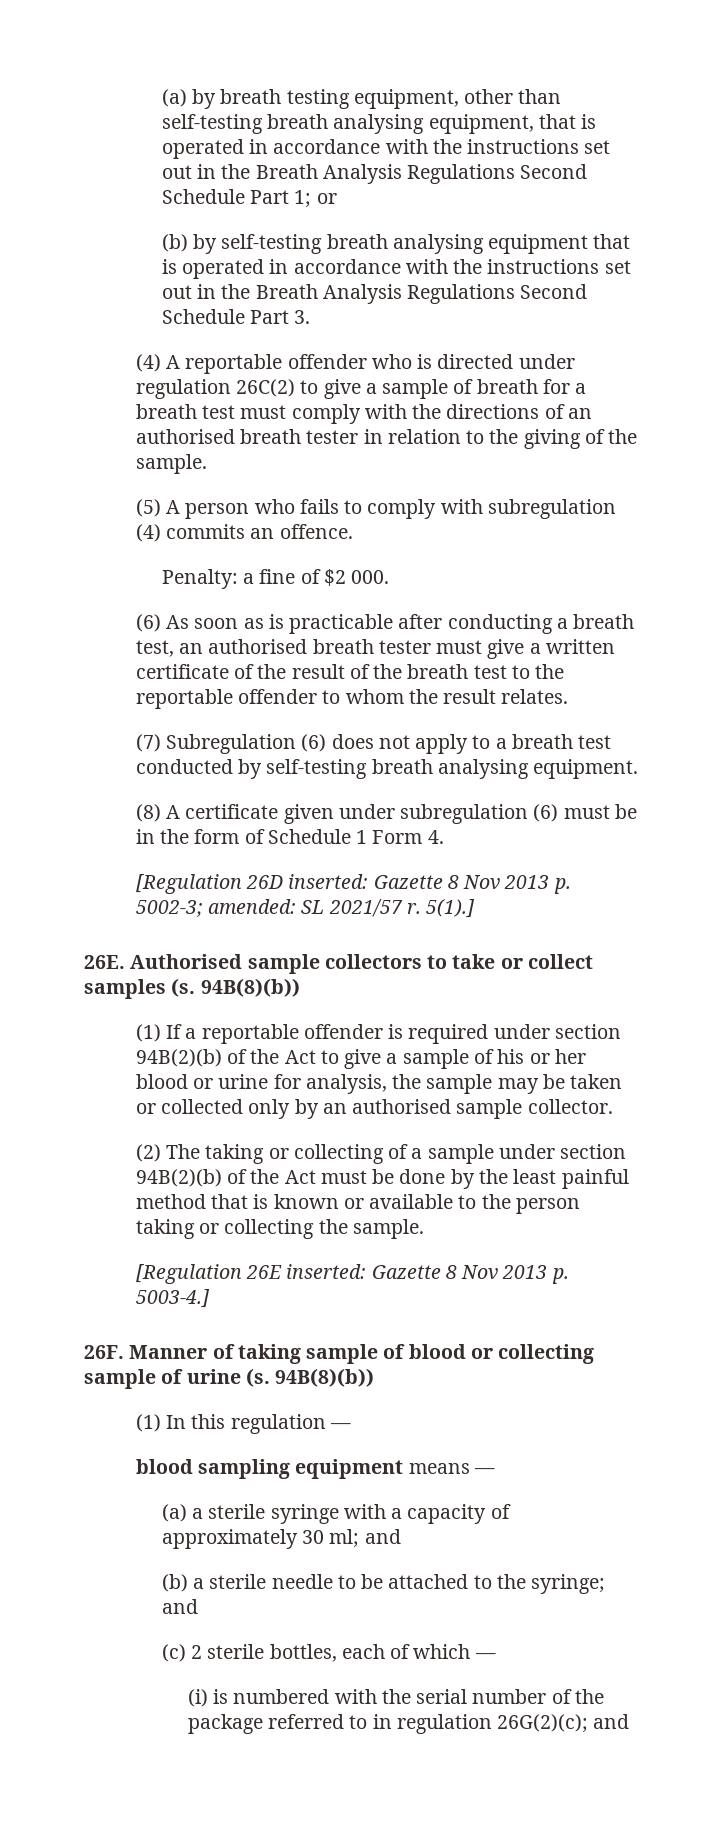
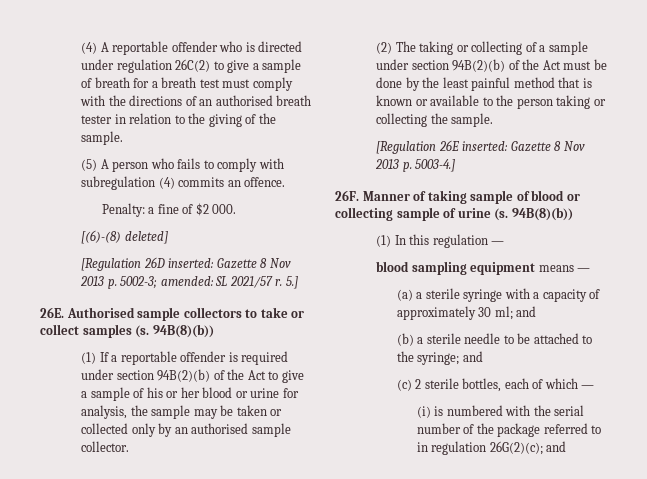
[161,89,562,109] [161,114,597,134] [161,139,611,159] [161,164,588,184] [161,189,337,208] [161,234,631,254] [161,259,631,279] [161,284,588,304] [161,309,311,324] (a) by breath testing equipment, other than self-testing breath analysing equipment, that is operated in accordance with the instructions set out in the Breath Analysis Regulations Second Schedule Part 1; or // (b) by self-testing breath analysing equipment that is operated in accordance with the instructions set out in the Breath Analysis Regulations Second Schedule Part 3. // -> (81, 48) none
[135,614,635,634] [135,639,615,659] [135,664,565,679] [135,689,569,709] [135,734,612,754] [135,759,639,779] [135,804,637,824] [135,829,444,844] (6) As soon as is practicable after conducting a breath test, an authorised breath tester must give a written certificate of the result of the breath test to the reportable offender to whom the result relates. // (7) Subregulation (6) does not apply to a breath test conducted by self-testing breath analysing equipment. // (8) A certificate given under subregulation (6) must be in the form of Schedule 1 Form 4. -> [81,230,168,244] [(6)-(8) deleted]
[426,899,476,918] 5(1).] -> [285,276,298,289] 5.]

